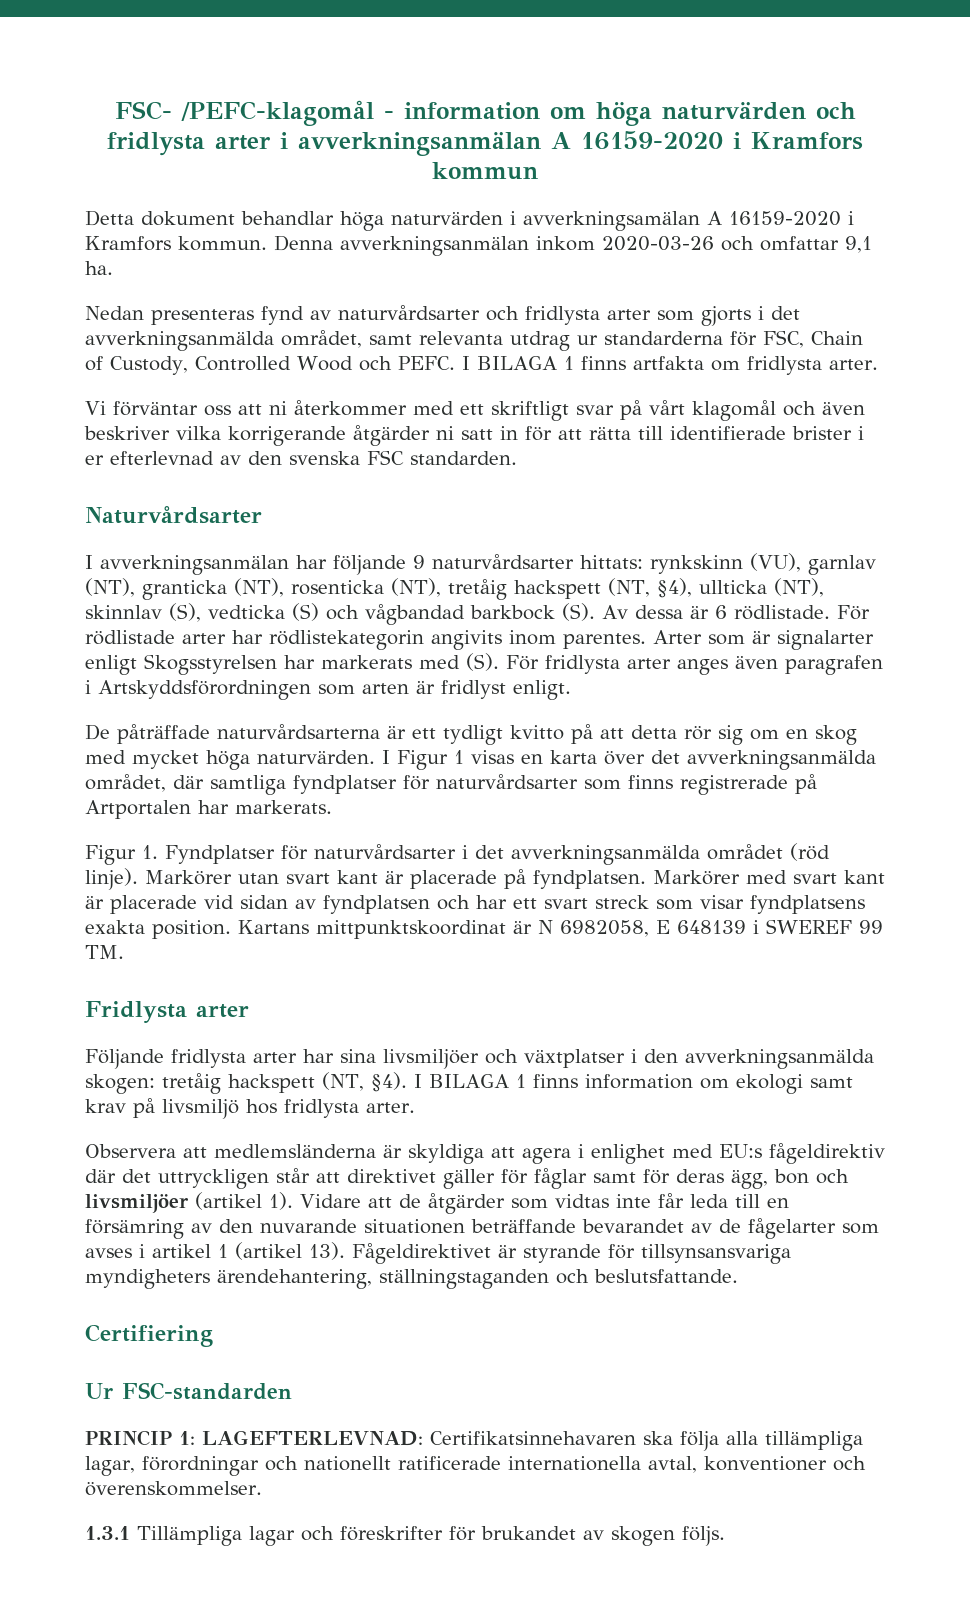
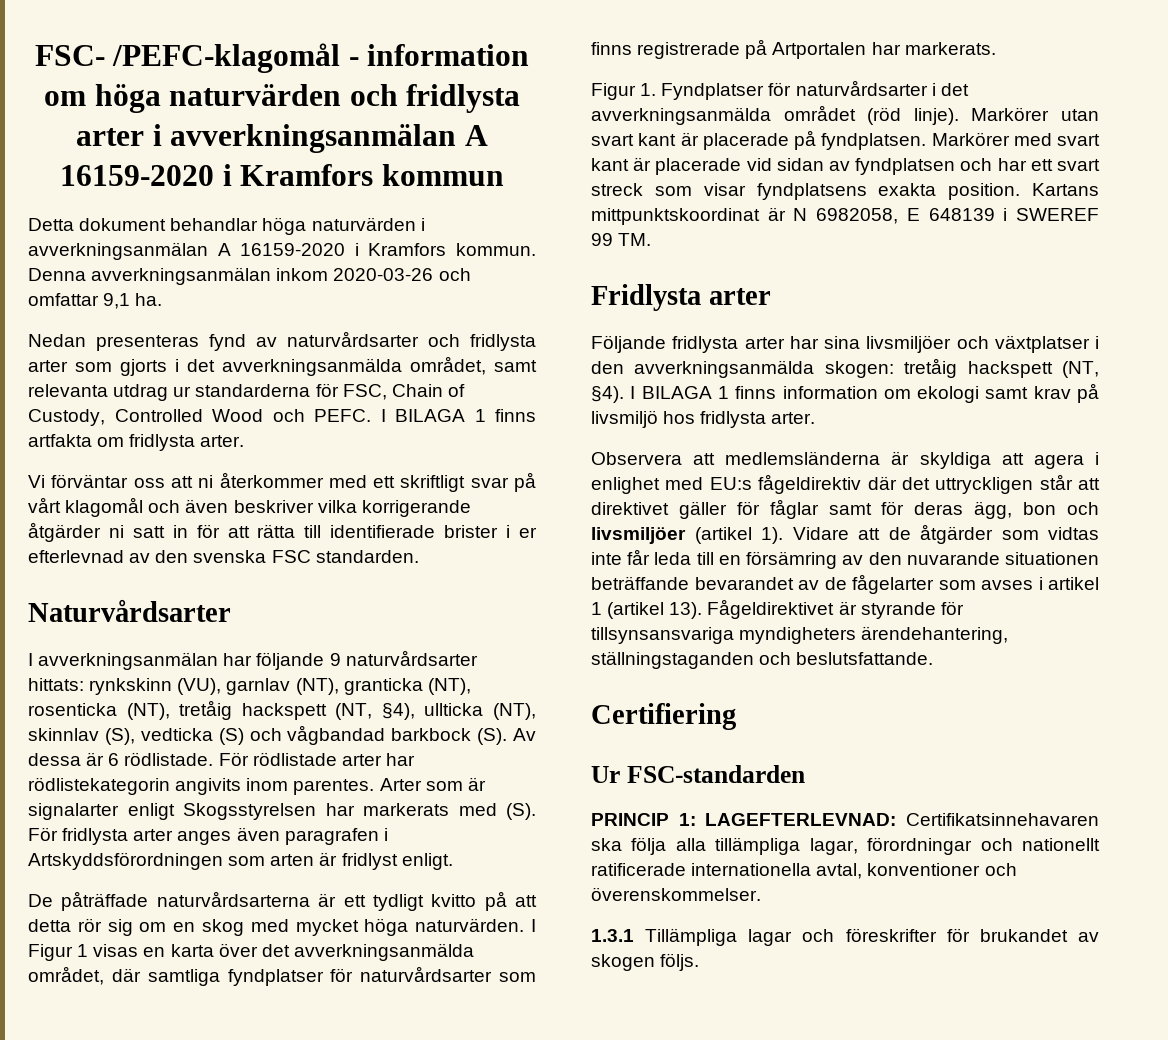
[523,211,700,231] avverkningsamälan -> [28,242,208,260] avverkningsanmälan

